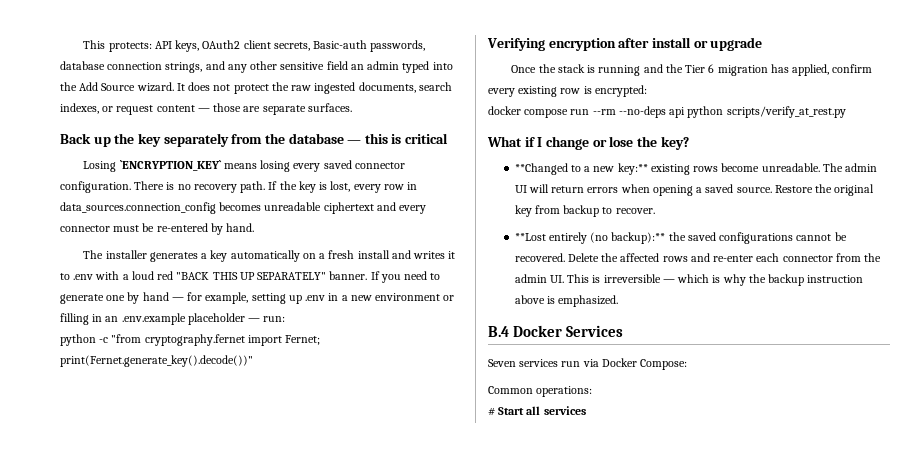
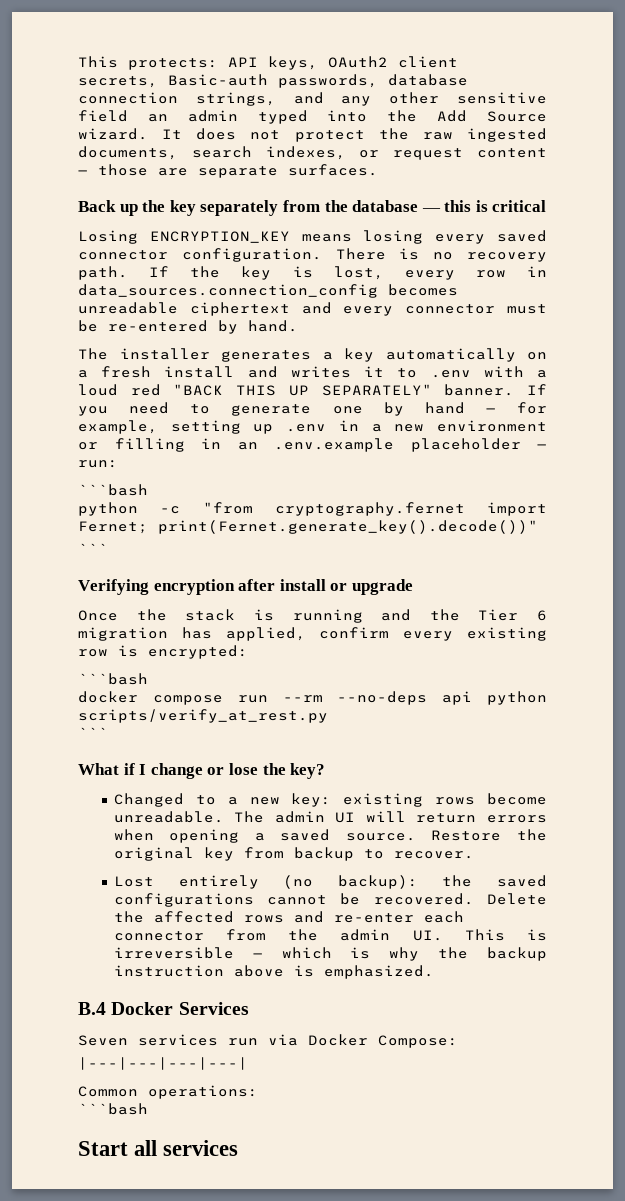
[119,160,222,171] `ENCRYPTION_KEY` -> [149,231,290,243] ENCRYPTION_KEY
(286, 319) none -> [78,484,148,496] // ```bash
(253, 361) none -> [78,543,108,554] // ```
(647, 91) none -> [78,673,148,685] // ```bash
(846, 112) none -> [78,727,108,738] // ```
[514,163,568,175] **Changed -> [113,793,184,807] Changed
[617,163,648,175] key:** -> [291,793,332,807] key:
[514,233,546,241] **Lost -> [113,876,154,887] Lost
[611,232,666,244] backup):** -> [337,875,418,889] backup):
(688, 364) none -> [78,1057,248,1070] // |---|---|---|---|
[488,407,495,416] # -> [78,1103,148,1115] ```bash //

